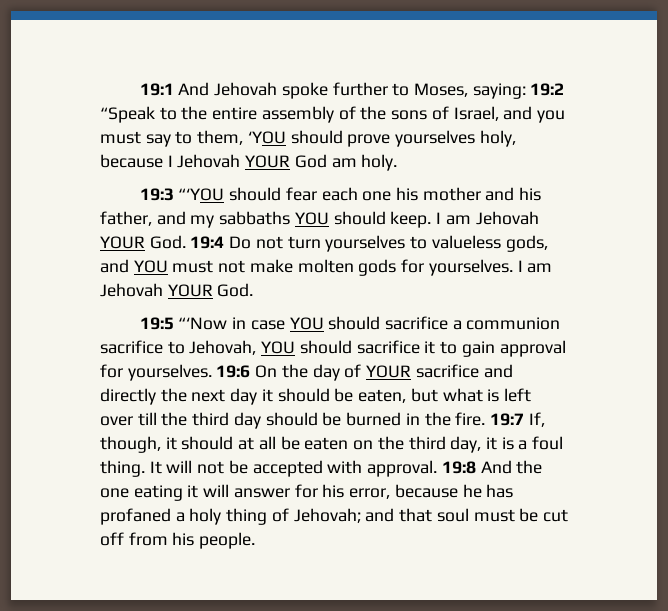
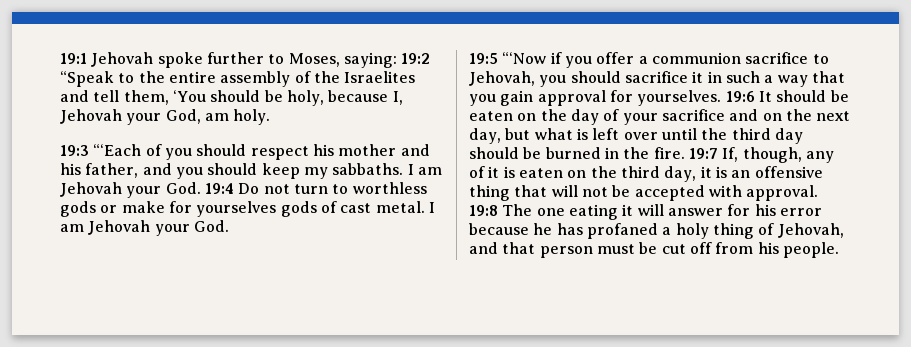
[178,82,210,96] And -> (87, 58) none
[391,106,565,123] [100,130,516,147] [100,154,398,171] [139,187,392,201] sons of Israel, and you must say to them, ‘YOU should prove yourselves holy, because I Jehovah YOUR God am holy. // 19:3 “‘YOU should fear each one -> [344,71,416,83] [60,90,403,106] [60,109,271,125] [60,144,309,160] Israelites and tell them, ‘You should be holy, because I, Jehovah your God, am holy. // 19:3 “‘Each of you should respect
[190,211,539,228] [100,236,145,249] my sabbaths YOU should keep. I am Jehovah YOUR -> [175,163,442,179] [60,182,162,198] you should keep my sabbaths. I am Jehovah your
[325,235,548,252] [100,259,553,276] [100,283,213,297] yourselves to valueless gods, and YOU must not make molten gods for yourselves. I am Jehovah YOUR -> [332,182,427,194] [60,201,435,217] [60,220,190,236] to worthless gods or make for yourselves gods of cast metal. I am Jehovah your
[232,316,448,330] in case YOU should sacrifice -> [550,52,635,68] if you offer
[261,341,296,354] YOU -> [539,75,567,87] you
[440,341,458,354] to -> [707,71,845,87] [469,94,496,106] in such a way that you
[255,365,278,378] On -> [758,90,849,102] [469,111,537,121] It should be eaten on
[366,365,412,378] YOUR -> [622,113,658,125] your
[100,388,156,405] directly -> [762,113,782,121] on
[230,388,407,405] day it should be eaten, -> [469,128,501,144] day,
[137,412,157,426] till -> [661,128,697,140] until
[165,436,300,450] it should at all be -> [805,151,834,163] [469,166,515,178] any of it is
[518,436,564,450] [100,460,162,477] a foul thing. It -> [731,166,823,178] [469,185,548,201] an offensive thing that
[480,460,543,474] And the -> [502,204,533,216] The
[349,488,391,499] error, -> [779,208,822,216] error
[293,508,361,523] Jehovah; -> [777,223,844,238] Jehovah,
[436,508,469,522] soul -> [539,246,593,258] person

